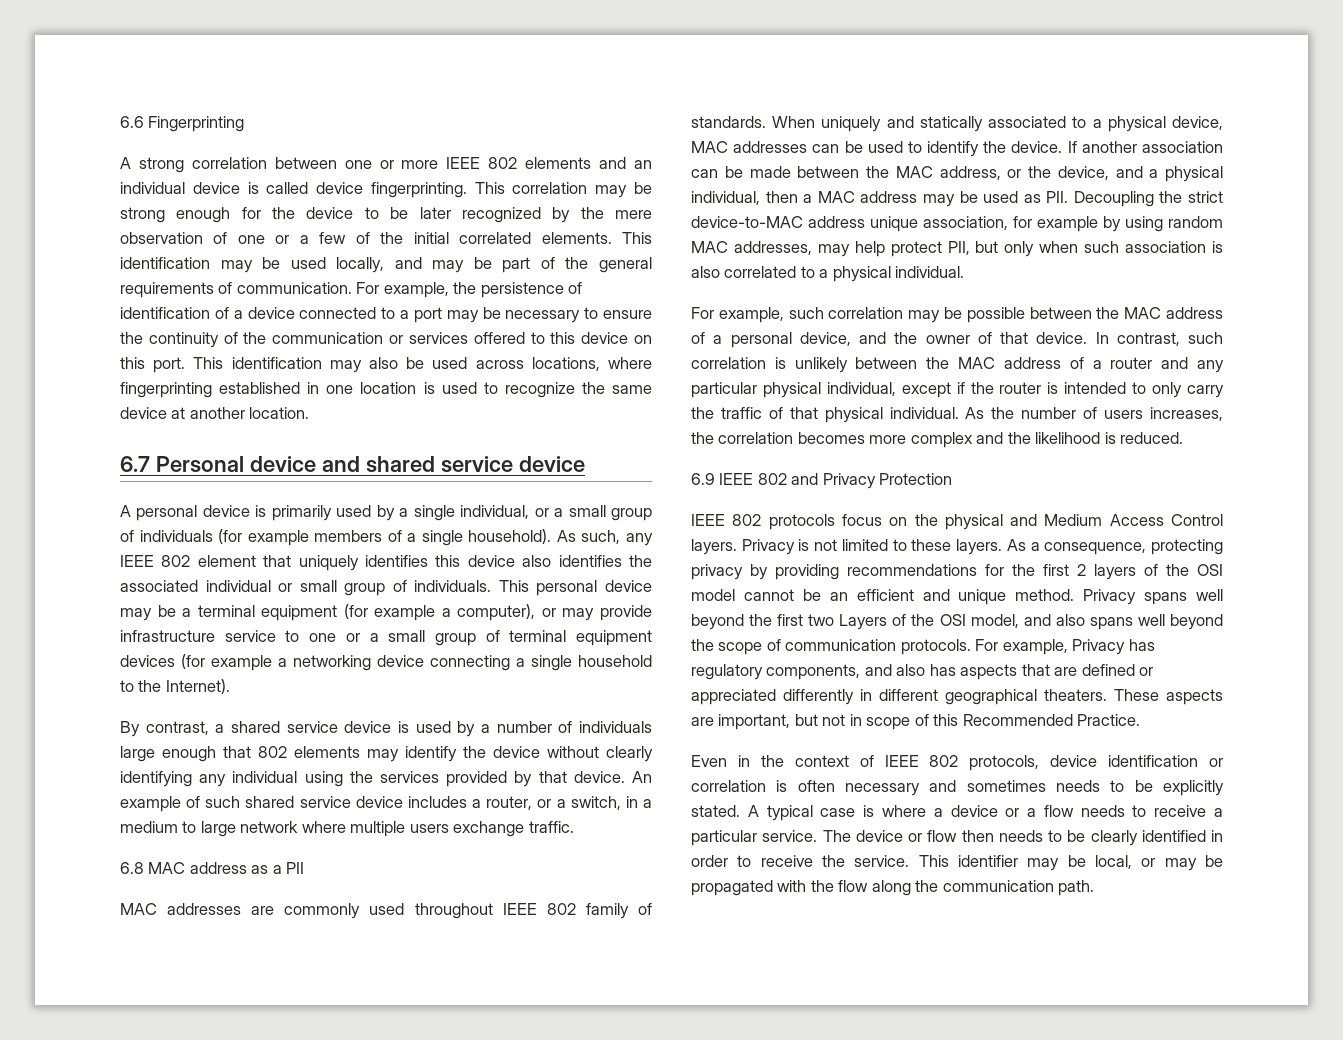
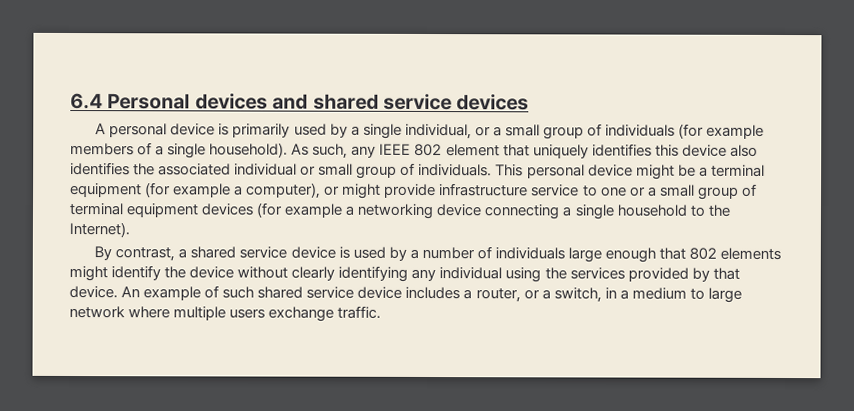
[120,116,245,132] [120,157,653,173] [120,182,652,198] [120,207,653,223] [120,232,652,244] [120,257,653,273] [120,282,583,298] [120,307,652,323] [120,332,652,348] [120,357,652,373] [120,382,653,398] [120,407,310,419] [120,456,316,473] 6.6 Fingerprinting // A strong correlation between one or more IEEE 802 elements and an individual device is called device fingerprinting. This correlation may be strong enough for the device to be later recognized by the mere observation of one or a few of the initial correlated elements. This identification may be used locally, and may be part of the general requirements of communication. For example, the persistence of identification of a device connected to a port may be necessary to ensure the continuity of the communication or services offered to this device on this port. This identification may also be used across locations, where fingerprinting established in one location is used to recognize the same device at another location. // 6.7 Personal device -> [70,93,268,110] 6.4 Personal devices
[518,456,585,472] device -> [456,94,530,111] devices
[120,608,152,621] may -> [635,164,675,180] might
[562,608,595,621] may -> [342,183,382,199] might
[367,749,399,762] may -> [69,266,108,282] might
[120,862,305,874] [120,903,652,919] [691,116,1223,132] [691,141,1223,157] [691,166,1223,182] [691,191,1223,207] [691,216,1223,232] [691,241,1223,257] [691,266,965,282] [691,307,1223,323] [691,332,1223,348] [691,357,1224,373] [691,382,1225,398] [691,407,1223,423] [691,432,1184,448] [691,473,953,489] [691,514,1223,530] [691,539,1223,555] [691,564,1223,580] [691,589,1223,605] [691,614,1224,630] [691,639,1155,655] [691,664,1154,680] [691,689,1223,705] [691,714,1141,730] [691,755,1223,771] [691,780,1224,796] [691,805,1223,821] [691,830,1223,846] [691,855,1223,871] [691,880,1095,896] // 6.8 MAC address as a PII // MAC addresses are commonly used throughout IEEE 802 family of standards. When uniquely and statically associated to a physical device, MAC addresses can be used to identify the device. If another association can be made between the MAC address, or the device, and a physical individual, then a MAC address may be used as PII. Decoupling the strict device-to-MAC address unique association, for example by using random MAC addresses, may help protect PII, but only when such association is also correlated to a physical individual. // For example, such correlation may be possible between the MAC address of a personal device, and the owner of that device. In contrast, such correlation is unlikely between the MAC address of a router and any particular physical individual, except if the router is intended to only carry the traffic of that physical individual. As the number of users increases, the correlation becomes more complex and the likelihood is reduced. // 6.9 IEEE 802 and Privacy Protection // IEEE 802 protocols focus on the physical and Medium Access Control layers. Privacy is not limited to these layers. As a consequence, protecting privacy by providing recommendations for the first 2 layers of the OSI model cannot be an efficient and unique method. Privacy spans well beyond the first two Layers of the OSI model, and also spans well beyond the scope of communication protocols. For example, Privacy has regulatory components, and also has aspects that are defined or appreciated differently in different geographical theaters. These aspects are important, but not in scope of this Recommended Practice. // Even in the context of IEEE 802 protocols, device identification or correlation is often necessary and sometimes needs to be explicitly stated. A typical case is where a device or a flow needs to receive a particular service. The device or flow then needs to be clearly identified in order to receive the service. This identifier may be local, or may be propagated with the flow along the communication path. -> (382, 312) none

